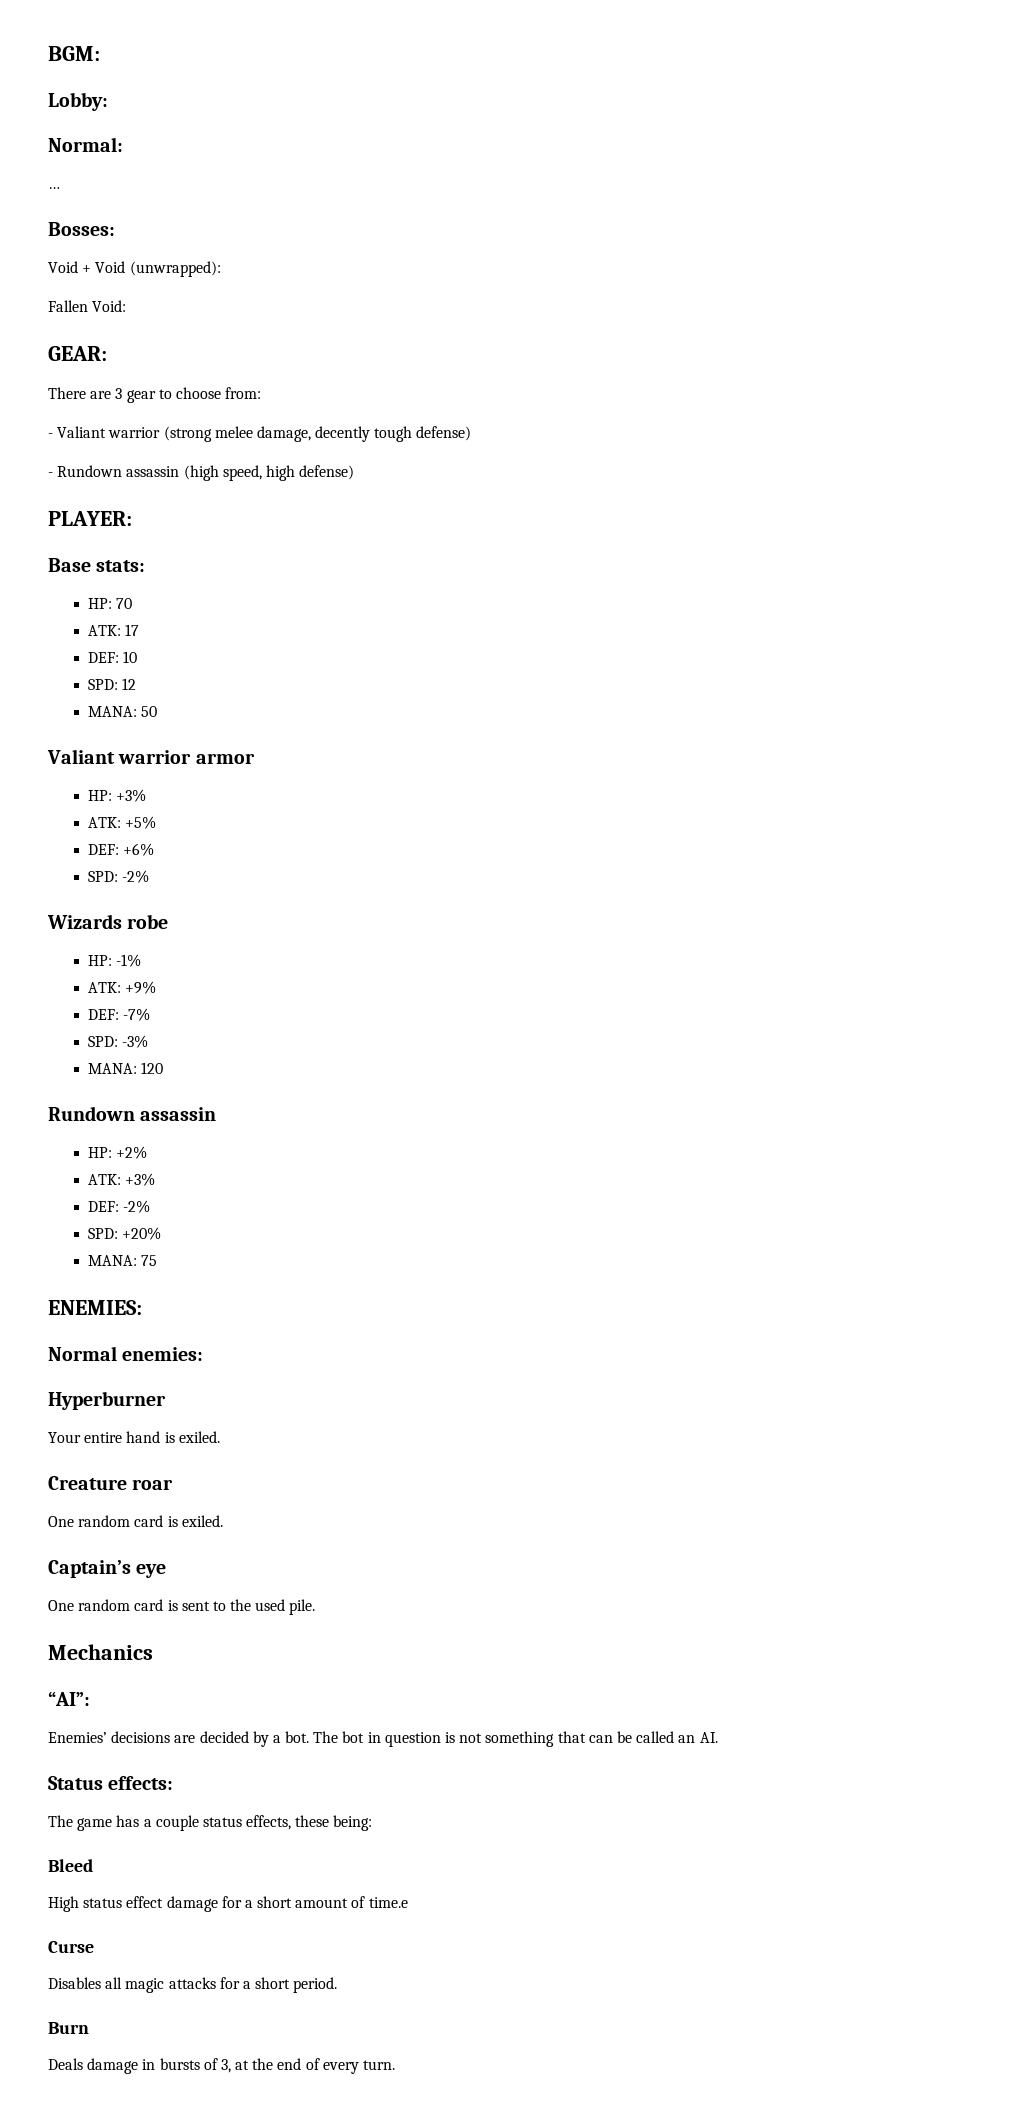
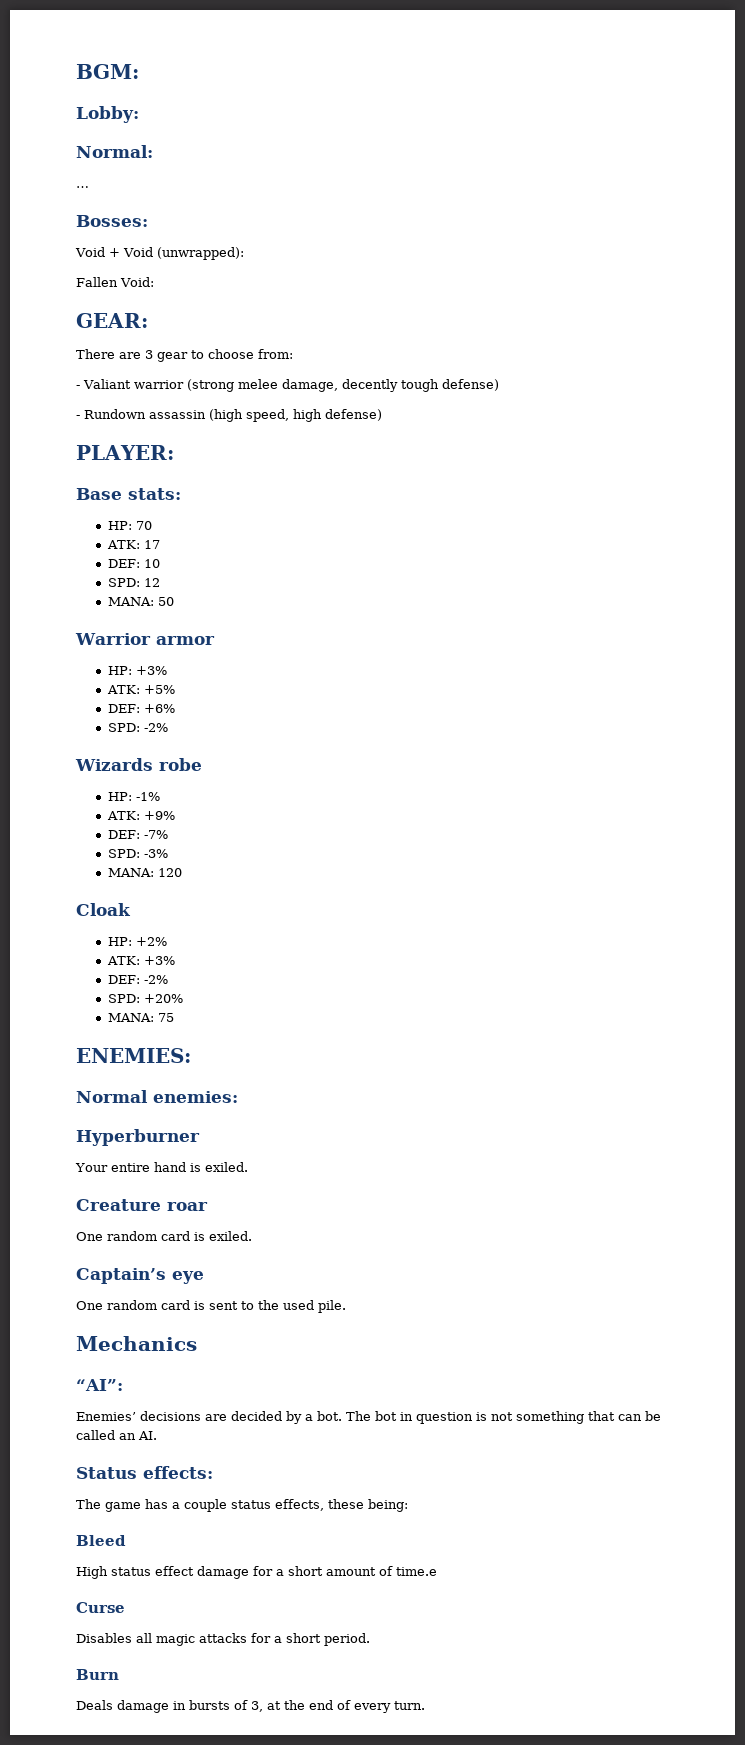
[47,749,192,764] Valiant warrior -> [75,633,151,645] Warrior
[48,1106,217,1121] Rundown assassin -> [76,903,131,916] Cloak

